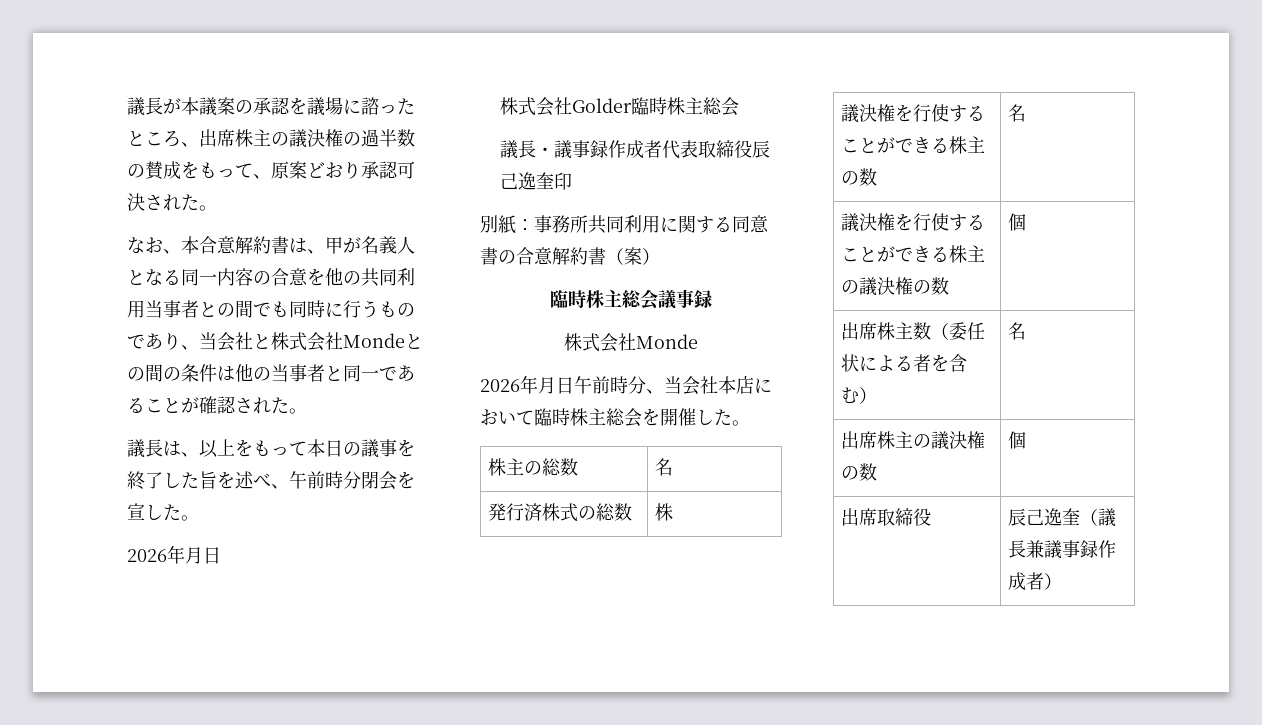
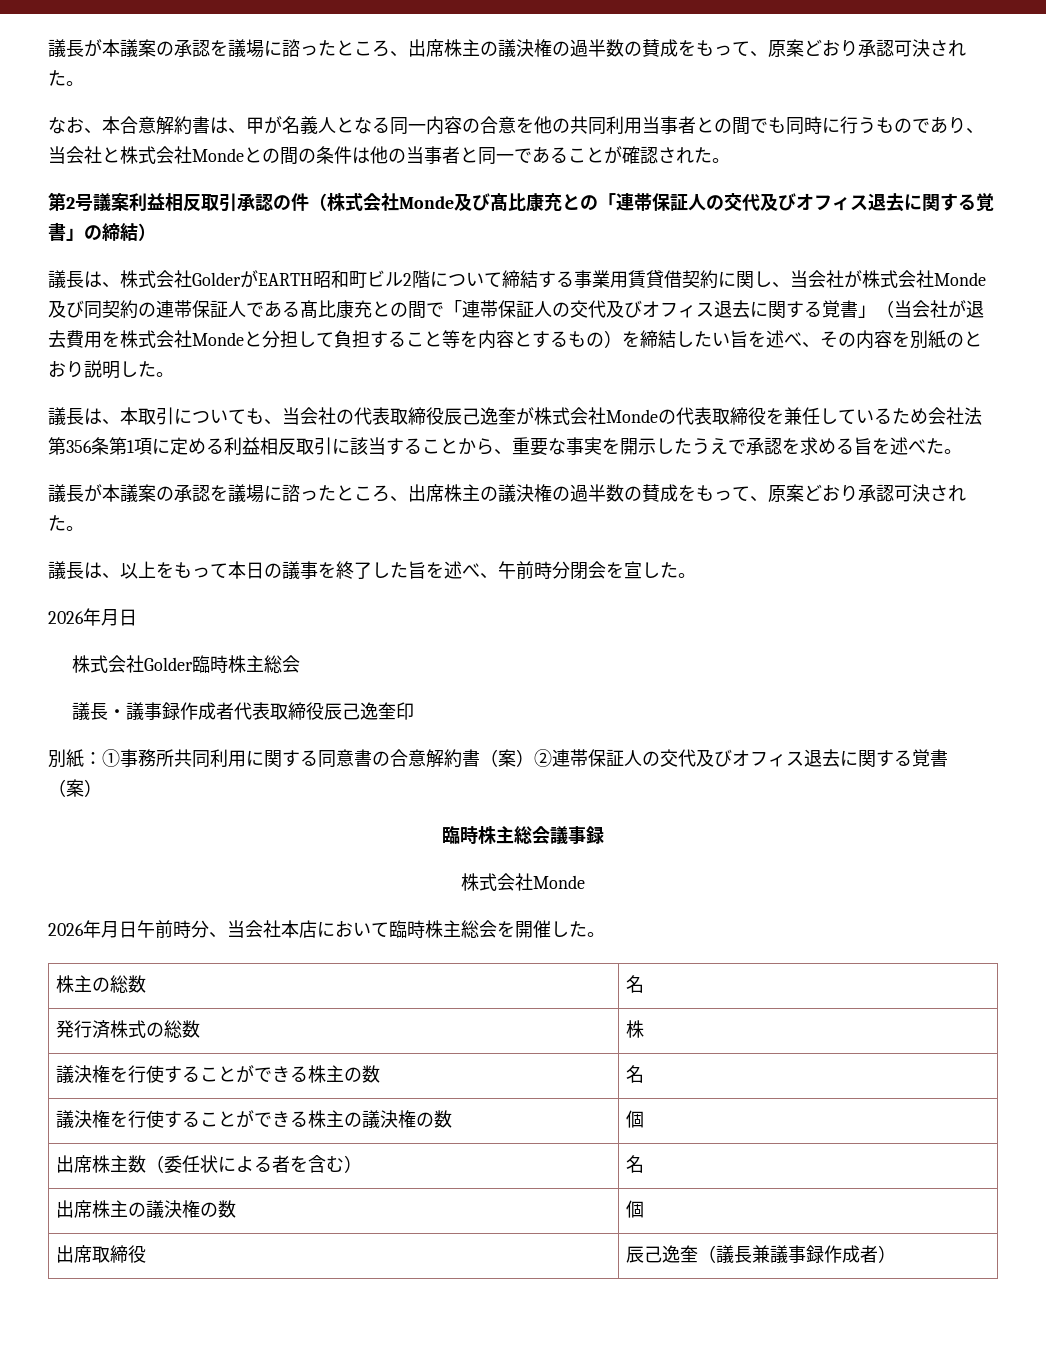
(307, 411) none -> [48,192,994,212] [48,222,156,241] [48,270,986,289] [48,300,984,319] [48,330,982,349] [48,360,174,379] [48,407,982,425] [48,437,962,456] [48,484,966,503] [48,515,84,531] // 第2号議案利益相反取引承認の件（株式会社Monde及び髙比康充との「連帯保証人の交代及びオフィス退去に関する覚書」の締結） // 議長は、株式会社GolderがEARTH昭和町ビル2階について締結する事業用賃貸借契約に関し、当会社が株式会社Monde及び同契約の連帯保証人である髙比康充との間で「連帯保証人の交代及びオフィス退去に関する覚書」（当会社が退去費用を株式会社Mondeと分担して負担すること等を内容とするもの）を締結したい旨を述べ、その内容を別紙のとおり説明した。 // 議長は、本取引についても、当会社の代表取締役辰己逸奎が株式会社Mondeの代表取締役を兼任しているため会社法第356条第1項に定める利益相反取引に該当することから、重要な事実を開示したうえで承認を求める旨を述べた。 // 議長が本議案の承認を議場に諮ったところ、出席株主の議決権の過半数の賛成をもって、原案どおり承認可決された。
(534, 225) none -> [102,749,120,767] ①
(660, 256) none -> [534,749,948,767] [48,779,102,797] ②連帯保証人の交代及びオフィス退去に関する覚書（案）

